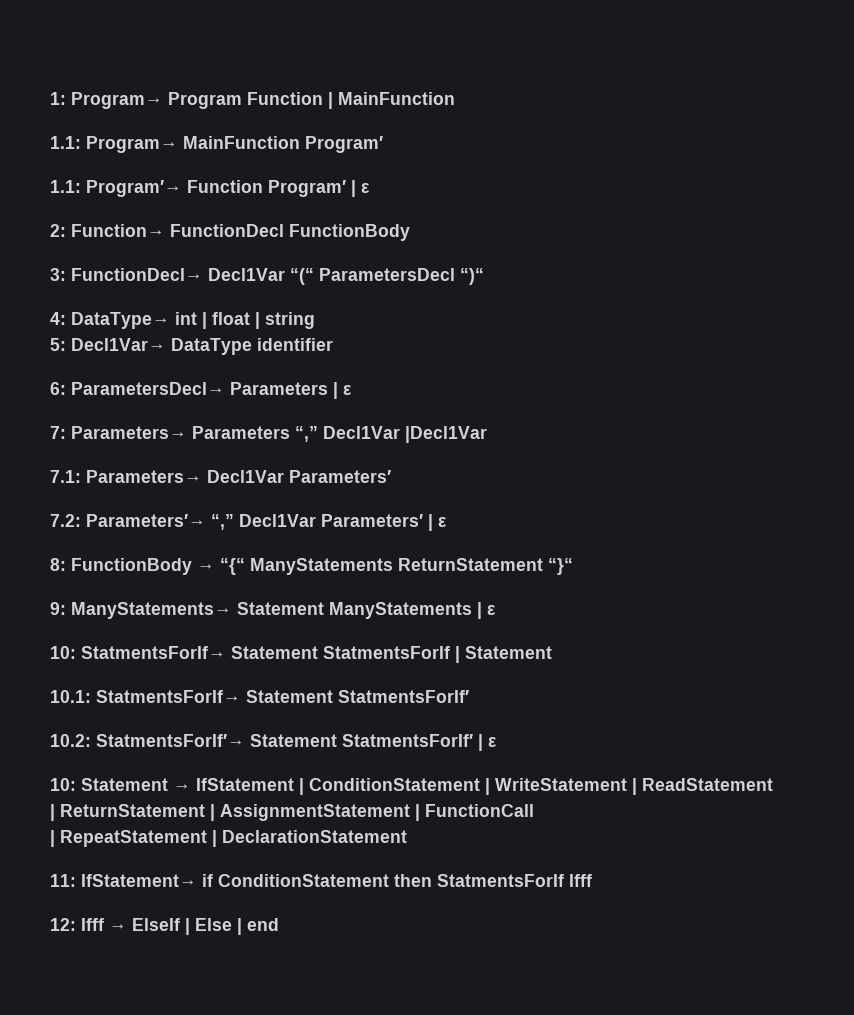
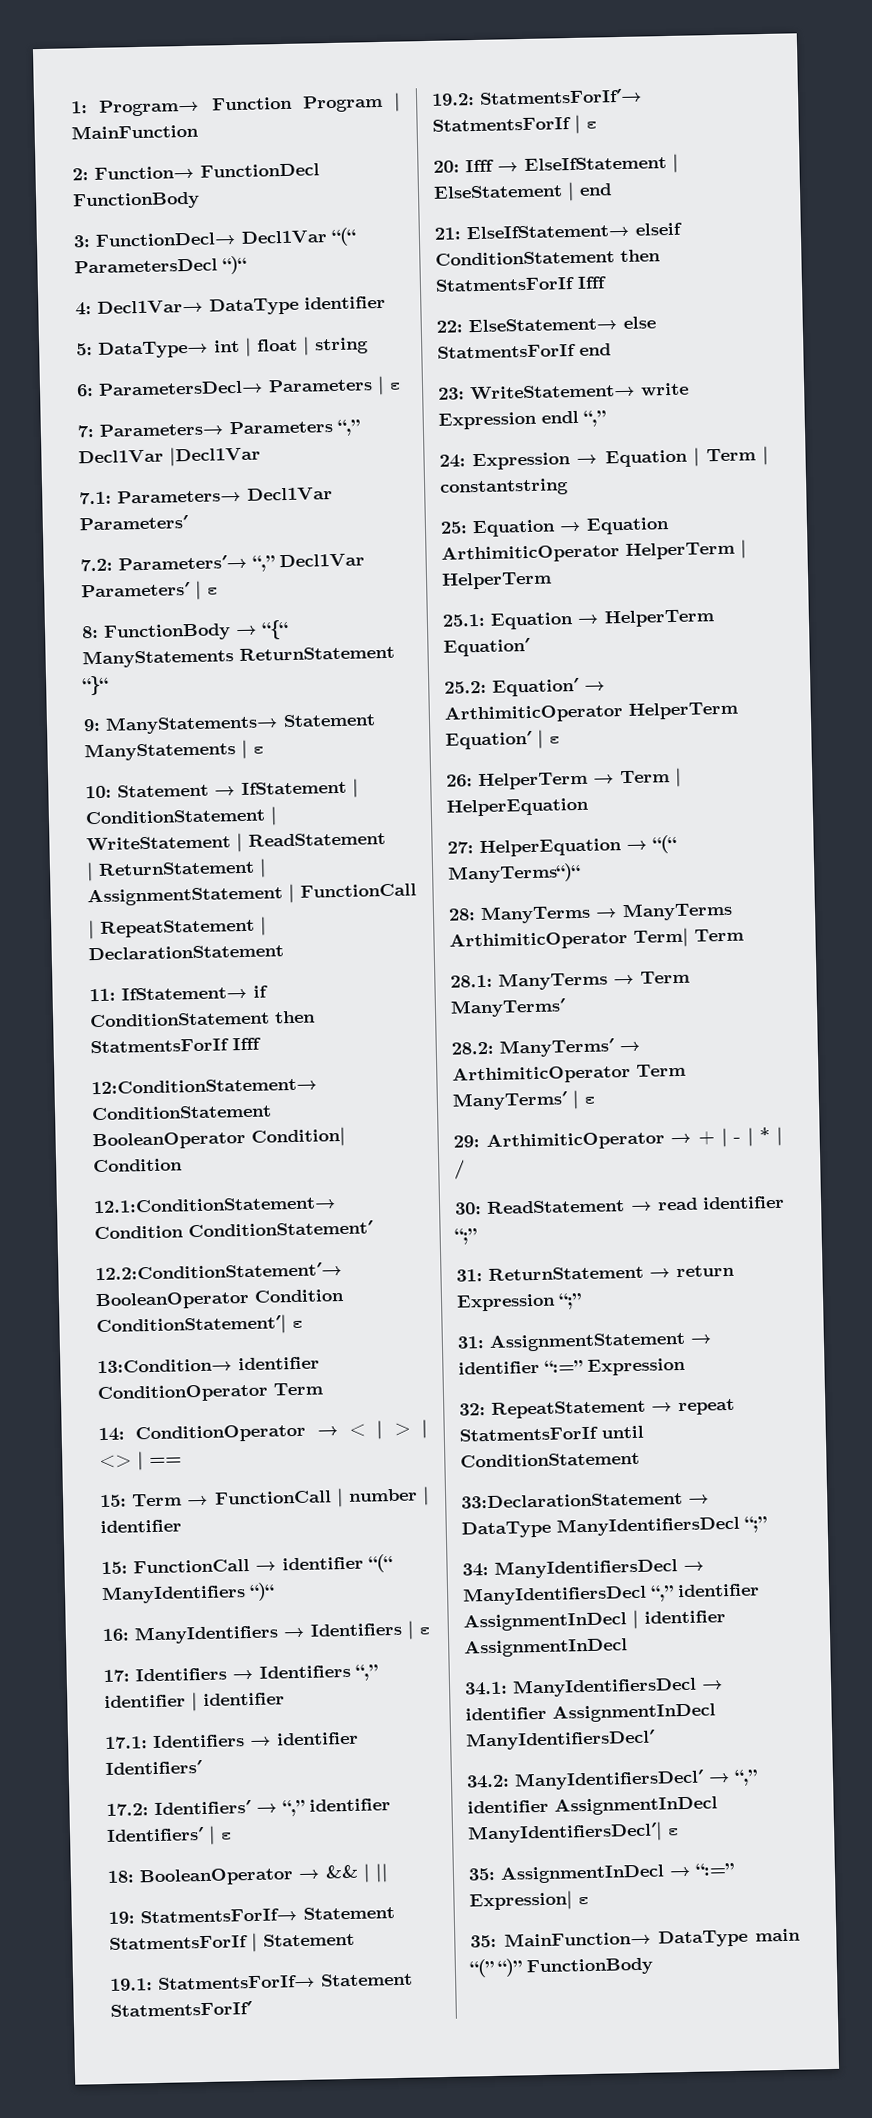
[168,92,323,109] Program Function -> [211,94,383,113] Function Program
[50,136,383,153] [50,180,370,197] // 1.1: Program→ MainFunction Program′ // 1.1: Program′→ Function Program′ | ε -> (199, 131) none
(66, 318) none -> [97,295,386,316] [76,342,93,356] Decl1Var→ DataType identifier // 5:
[50,338,333,355] // 5: Decl1Var→ DataType identifier -> (369, 346) none
[50,646,552,663] [50,690,469,703] [50,734,497,751] // 10: StatmentsForIf→ Statement StatmentsForIf | Statement // 10.1: StatmentsForIf→ Statement StatmentsForIf′ // 10.2: StatmentsForIf′→ Statement StatmentsForIf′ | ε -> (264, 750) none
[50,918,279,935] 12: Ifff → ElseIf | Else | end -> [91,1077,318,1095] [91,1104,272,1121] [92,1126,346,1151] [93,1158,183,1173] [93,1196,337,1214] [94,1220,374,1240] [95,1261,343,1281] [95,1288,345,1311] [96,1314,303,1338] [97,1356,320,1374] [97,1382,323,1404] [98,1419,428,1444] [99,1451,182,1471] [99,1486,430,1508] [100,1519,182,1534] [101,1554,393,1575] [101,1582,275,1605] [102,1620,430,1645] [103,1664,378,1683] [104,1692,285,1712] [105,1731,359,1750] [105,1760,203,1776] [106,1798,391,1817] [106,1825,232,1845] [107,1863,389,1887] [108,1906,395,1924] [109,1932,355,1953] [110,1972,413,1991] [110,2001,253,2017] [431,88,643,106] [432,114,597,134] [433,153,679,173] [433,181,612,202] [434,222,682,240] [435,249,661,266] [435,276,607,292] [436,316,656,333] [437,343,611,359] [438,382,689,401] [438,410,606,430] [439,445,769,471] [439,478,569,497] [440,517,670,538] [441,539,747,564] [441,571,552,590] [442,609,715,630] [443,637,531,657] [444,677,606,697] [444,701,738,724] [445,729,560,750] [446,767,682,791] [446,797,589,817] [447,834,677,858] [447,862,581,884] [448,901,733,925] [449,927,744,951] [450,970,690,991] [450,998,567,1018] [451,1038,641,1058] [452,1063,686,1085] [452,1090,595,1111] [453,1126,783,1151] [454,1159,465,1180] [454,1195,785,1215] [454,1228,477,1245] [456,1264,735,1282] [456,1293,582,1312] [457,1330,712,1352] [458,1357,686,1376] [459,1398,735,1419] [459,1425,644,1442] [460,1451,640,1468] [461,1491,710,1509] [461,1515,767,1539] [462,1558,705,1579] [463,1583,760,1606] [463,1609,726,1632] [464,1637,628,1658] [464,1676,724,1698] [465,1702,716,1723] [466,1729,656,1751] [466,1769,758,1791] [467,1795,718,1816] [467,1821,679,1845] [468,1862,735,1884] [469,1890,589,1912] [470,1928,801,1948] [469,1957,654,1978] 12:ConditionStatement→ ConditionStatement BooleanOperator Condition| Condition // 12.1:ConditionStatement→ Condition ConditionStatement′ // 12.2:ConditionStatement′→ BooleanOperator Condition ConditionStatement′| ε // 13:Condition→ identifier ConditionOperator Term // 14: ConditionOperator → < | > | <> | == // 15: Term → FunctionCall | number | identifier // 15: FunctionCall → identifier “(“ ManyIdentifiers “)“ // 16: ManyIdentifiers → Identifiers | ε // 17: Identifiers → Identifiers “,” identifier | identifier // 17.1: Identifiers → identifier Identifiers′ // 17.2: Identifiers′ → “,” identifier Identifiers′ | ε // 18: BooleanOperator → && | || // 19: StatmentsForIf→ Statement StatmentsForIf | Statement // 19.1: StatmentsForIf→ Statement StatmentsForIf′ // 19.2: StatmentsForIf′→ StatmentsForIf | ε // 20: Ifff → ElseIfStatement | ElseStatement | end // 21: ElseIfStatement→ elseif ConditionStatement then StatmentsForIf Ifff // 22: ElseStatement→ else StatmentsForIf end // 23: WriteStatement→ write Expression endl “,” // 24: Expression → Equation | Term | constantstring // 25: Equation → Equation ArthimiticOperator HelperTerm | HelperTerm // 25.1: Equation → HelperTerm Equation′ // 25.2: Equation′ → ArthimiticOperator HelperTerm Equation′ | ε // 26: HelperTerm → Term | HelperEquation // 27: HelperEquation → “(“ ManyTerms“)“ // 28: ManyTerms → ManyTerms ArthimiticOperator Term| Term // 28.1: ManyTerms → Term ManyTerms′ // 28.2: ManyTerms′ → ArthimiticOperator Term ManyTerms′ | ε // 29: ArthimiticOperator → + | - | * | / // 30: ReadStatement → read identifier “;” // 31: ReturnStatement → return Expression “;” // 31: AssignmentStatement → identifier “:=” Expression // 32: RepeatStatement → repeat StatmentsForIf until ConditionStatement // 33:DeclarationStatement → DataType ManyIdentifiersDecl “;” // 34: ManyIdentifiersDecl → ManyIdentifiersDecl “,” identifier AssignmentInDecl | identifier AssignmentInDecl // 34.1: ManyIdentifiersDecl → identifier AssignmentInDecl ManyIdentifiersDecl′ // 34.2: ManyIdentifiersDecl′ → “,” identifier AssignmentInDecl ManyIdentifiersDecl′| ε // 35: AssignmentInDecl → “:=” Expression| ε // 35: MainFunction→ DataType main “(” “)” FunctionBody

